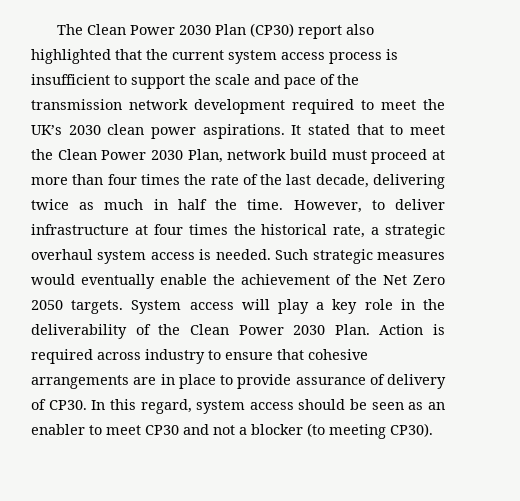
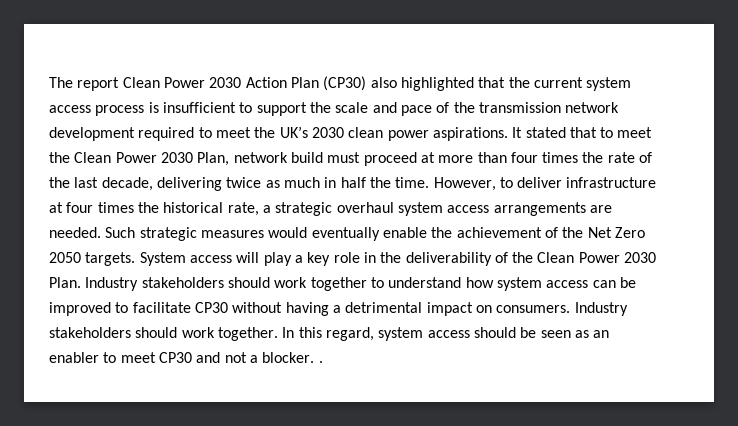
[87,24,212,35] Clean Power 2030 -> [77,77,287,91] report Clean Power 2030 Action
[298,25,343,39] report -> (367, 83) none
[199,249,212,260] is -> [493,202,612,216] arrangements are
[379,324,445,335] [31,349,368,364] [31,374,446,389] [31,399,87,410] Action is required across industry to ensure that cohesive arrangements are in place to provide assurance of delivery of CP30. -> [85,277,636,291] [49,302,628,316] [49,327,278,341] Industry stakeholders should work together to understand how system access can be improved to facilitate CP30 without having a detrimental impact on consumers. Industry stakeholders should work together.
[251,423,433,439] blocker (to meeting CP30). -> [262,352,323,363] blocker. .

